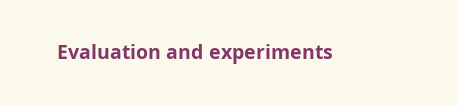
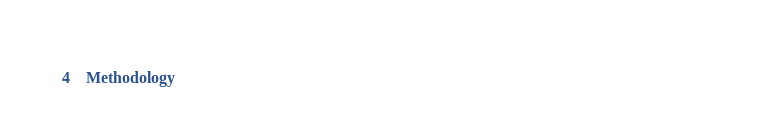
[57,44,333,64] Evaluation and experiments -> [62,71,175,87] 4 Methodology

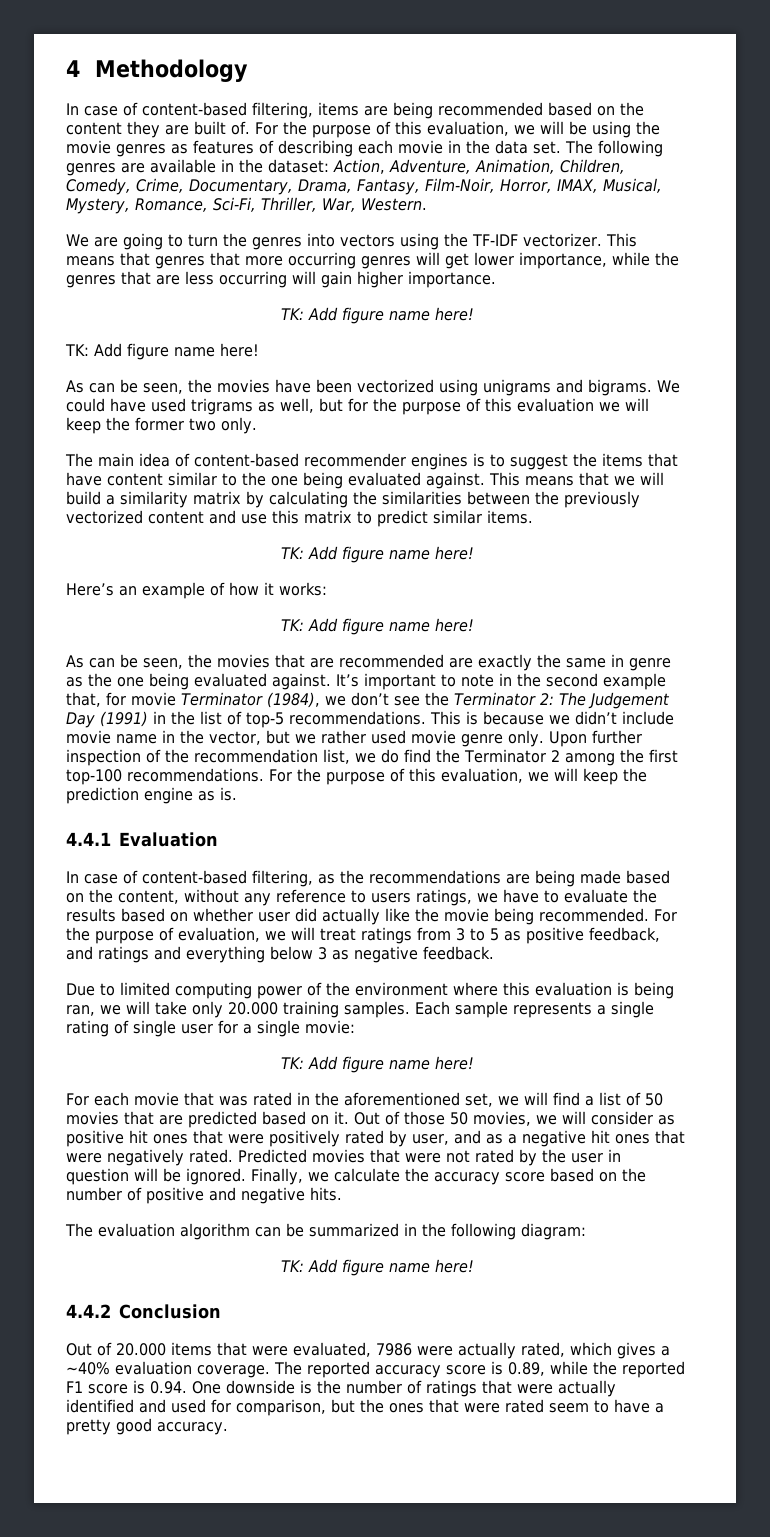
(175, 79) none -> [66,102,644,119] [66,121,660,138] [66,140,663,157] [66,159,625,176] [66,178,662,195] [66,197,427,214] [66,233,637,250] [66,252,679,269] [66,271,496,288] [280,307,474,324] [65,343,259,360] [66,379,680,396] [66,398,649,415] [66,417,257,434] [65,453,678,470] [66,472,664,489] [66,491,640,508] [66,510,533,527] [280,546,474,563] [66,582,327,599] [280,618,474,635] [66,654,671,671] [66,673,666,690] [66,692,670,709] [66,711,674,728] [66,730,642,747] [66,749,678,766] [66,768,647,785] [66,787,237,804] [66,832,218,847] [66,870,670,887] [66,889,657,906] [66,908,677,925] [66,927,660,944] [66,946,494,963] [66,982,674,999] [66,1001,654,1018] [66,1020,355,1037] [280,1056,474,1073] [66,1092,663,1107] [66,1111,675,1128] [66,1130,685,1147] [66,1149,621,1166] [66,1168,646,1185] [66,1187,342,1204] [65,1223,586,1240] [280,1259,474,1276] [66,1304,221,1319] [66,1342,670,1359] [66,1361,685,1378] [66,1380,616,1397] [66,1399,664,1416] [66,1418,228,1435] // In case of content-based filtering, items are being recommended based on the content they are built of. For the purpose of this evaluation, we will be using the movie genres as features of describing each movie in the data set. The following genres are available in the dataset: Action, Adventure, Animation, Children, Comedy, Crime, Documentary, Drama, Fantasy, Film-Noir, Horror, IMAX, Musical, Mystery, Romance, Sci-Fi, Thriller, War, Western. // We are going to turn the genres into vectors using the TF-IDF vectorizer. This means that genres that more occurring genres will get lower importance, while the genres that are less occurring will gain higher importance. // TK: Add figure name here! // TK: Add figure name here! // As can be seen, the movies have been vectorized using unigrams and bigrams. We could have used trigrams as well, but for the purpose of this evaluation we will keep the former two only. // The main idea of content-based recommender engines is to suggest the items that have content similar to the one being evaluated against. This means that we will build a similarity matrix by calculating the similarities between the previously vectorized content and use this matrix to predict similar items. // TK: Add figure name here! // Here’s an example of how it works: // TK: Add figure name here! // As can be seen, the movies that are recommended are exactly the same in genre as the one being evaluated against. It’s important to note in the second example that, for movie Terminator (1984), we don’t see the Terminator 2: The Judgement Day (1991) in the list of top-5 recommendations. This is because we didn’t include movie name in the vector, but we rather used movie genre only. Upon further inspection of the recommendation list, we do find the Terminator 2 among the first top-100 recommendations. For the purpose of this evaluation, we will keep the prediction engine as is. // 4.4.1 Evaluation // In case of content-based filtering, as the recommendations are being made based on the content, without any reference to users ratings, we have to evaluate the results based on whether user did actually like the movie being recommended. For the purpose of evaluation, we will treat ratings from 3 to 5 as positive feedback, and ratings and everything below 3 as negative feedback. // Due to limited computing power of the environment where this evaluation is being ran, we will take only 20.000 training samples. Each sample represents a single rating of single user for a single movie: // TK: Add figure name here! // For each movie that was rated in the aforementioned set, we will find a list of 50 movies that are predicted based on it. Out of those 50 movies, we will consider as positive hit ones that were positively rated by user, and as a negative hit ones that were negatively rated. Predicted movies that were not rated by the user in question will be ignored. Finally, we calculate the accuracy score based on the number of positive and negative hits. // The evaluation algorithm can be summarized in the following diagram: // TK: Add figure name here! // 4.4.2 Conclusion // Out of 20.000 items that were evaluated, 7986 were actually rated, which gives a ~40% evaluation coverage. The reported accuracy score is 0.89, while the reported F1 score is 0.94. One downside is the number of ratings that were actually identified and used for comparison, but the ones that were rated seem to have a pretty good accuracy.

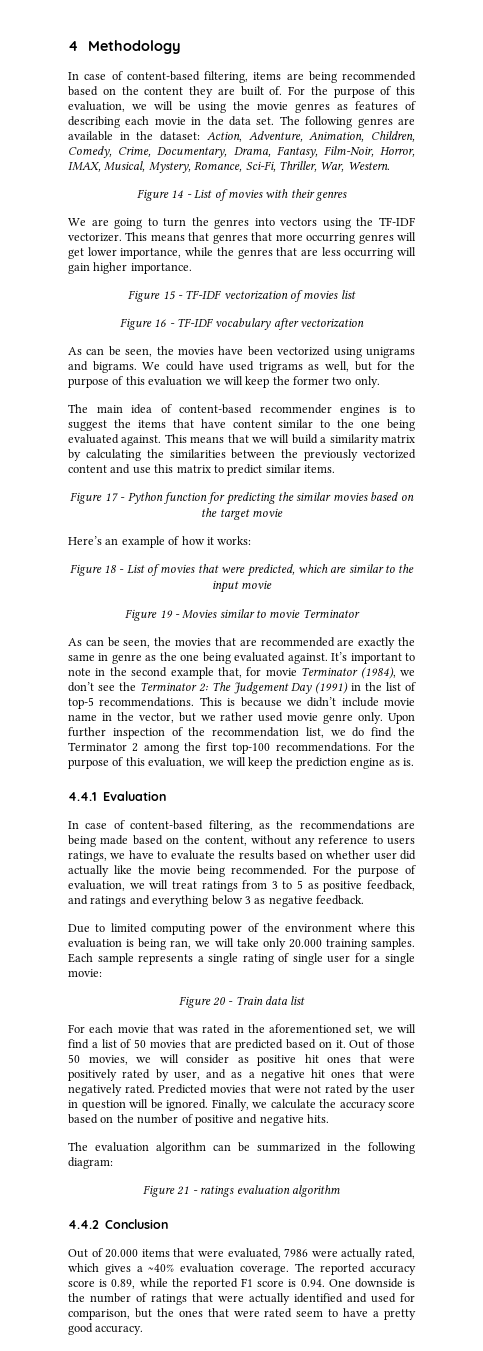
(427, 204) none -> [137,189,347,201] // Figure 14 - List of movies with their genres
[280,307,474,324] [65,343,259,360] TK: Add figure name here! // TK: Add figure name here! -> [128,290,356,302] [119,318,365,330] Figure 15 - TF-IDF vectorization of movies list // Figure 16 - TF-IDF vocabulary after vectorization
[280,546,474,563] TK: Add figure name here! -> [70,492,414,505] [201,508,283,520] Figure 17 - Python function for predicting the similar movies based on the target movie
[280,618,474,635] TK: Add figure name here! -> [69,564,415,577] [211,580,273,593] [125,609,360,621] Figure 18 - List of movies that were predicted, which are similar to the input movie // Figure 19 - Movies similar to movie Terminator
[280,1056,474,1073] TK: Add figure name here! -> [178,996,306,1008] Figure 20 - Train data list
[280,1259,474,1276] TK: Add figure name here! -> [143,1185,340,1197] Figure 21 - ratings evaluation algorithm

